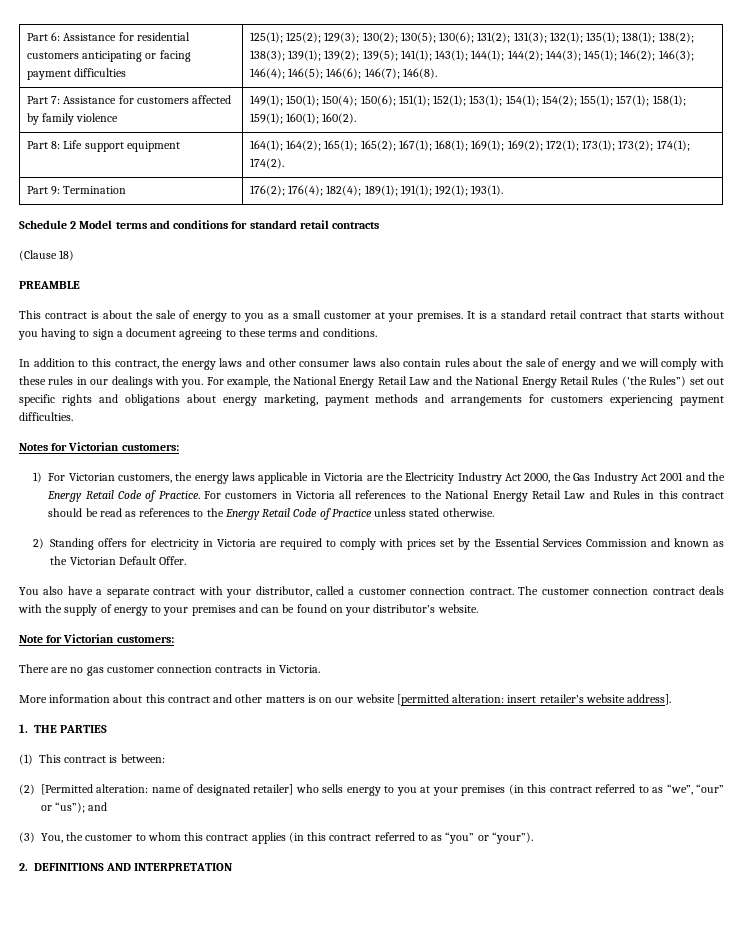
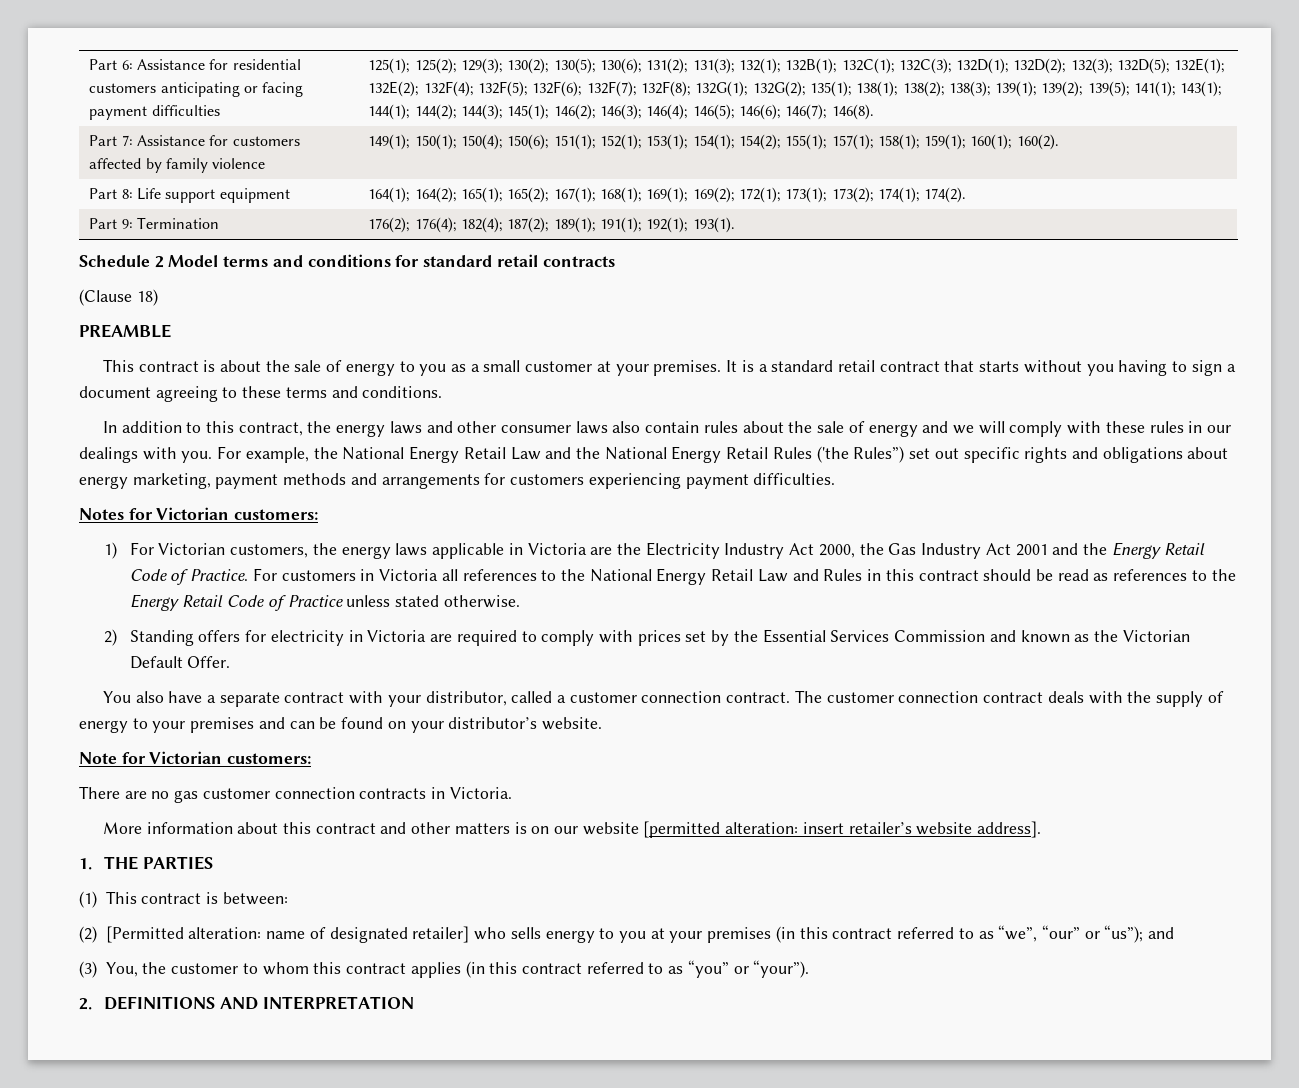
(583, 37) none -> [785,58,1226,74] [368,81,806,97] 132B(1); 132C(1); 132C(3); 132D(1); 132D(2); 132(3); 132D(5); 132E(1); 132E(2); 132F(4); 132F(5); 132F(6); 132F(7); 132F(8); 132G(1); 132G(2);
(362, 190) none -> [507,217,550,233] 187(2);

